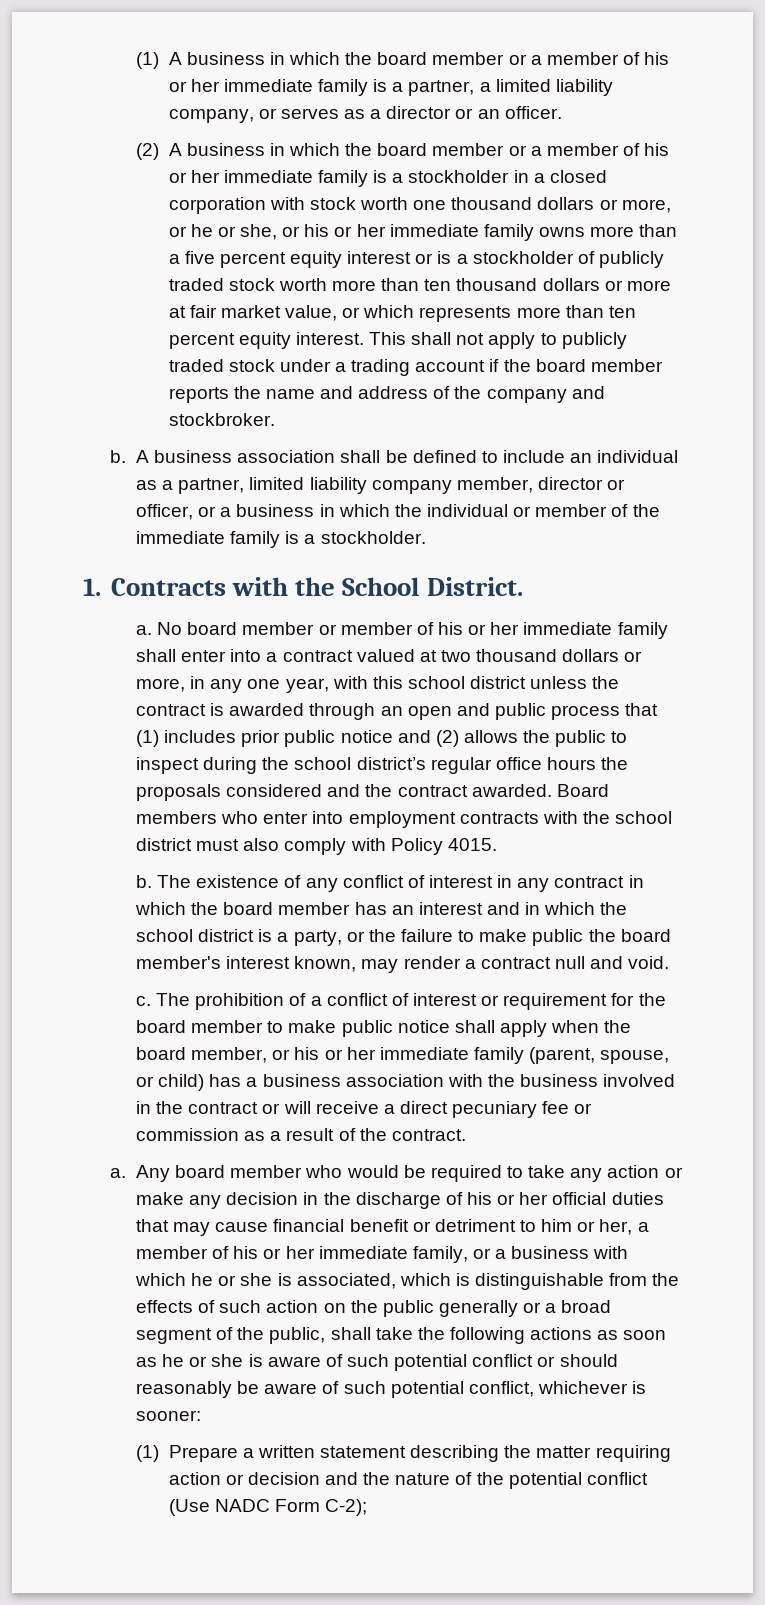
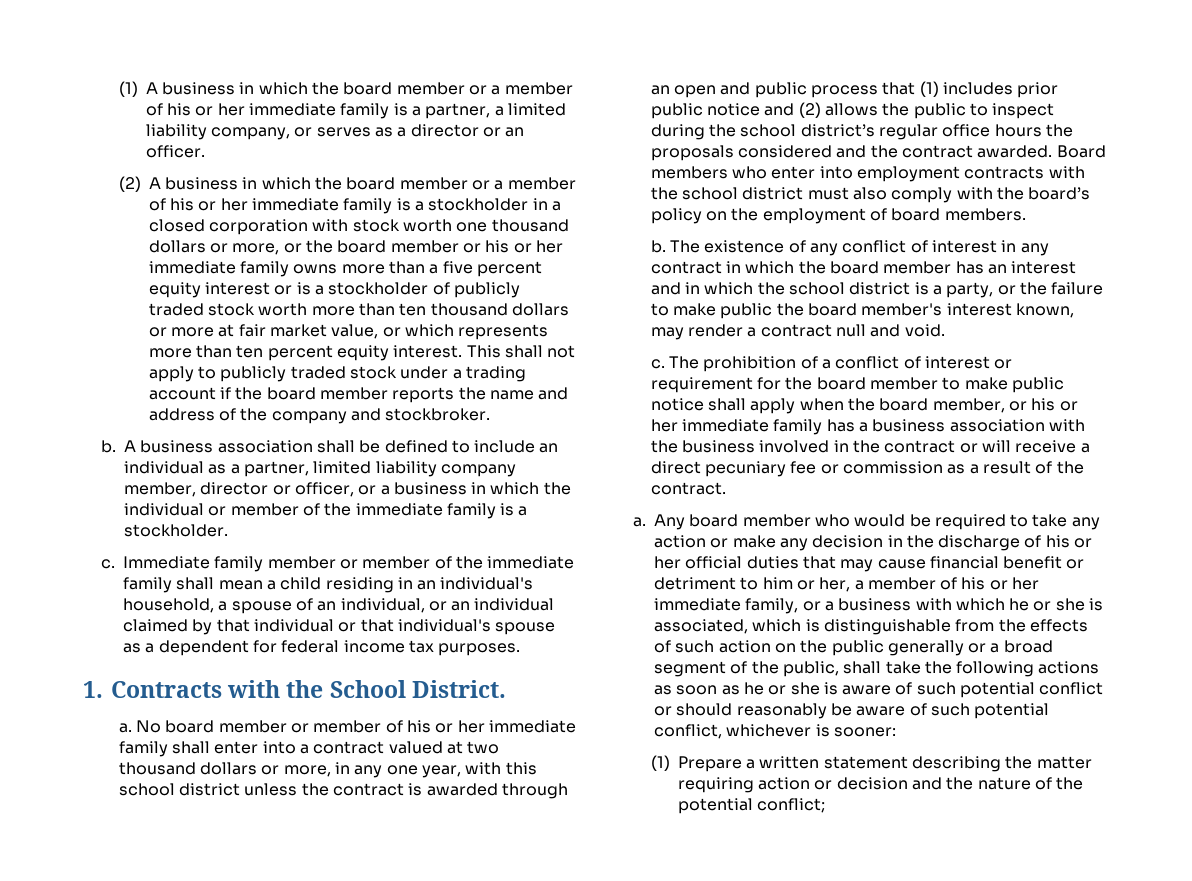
[190,224,277,240] he or she, -> [306,240,459,253] the board member
(426, 537) none -> [100,556,575,572] [122,577,534,593] [122,598,555,614] [122,619,556,635] [122,640,521,656] // c. Immediate family member or member of the immediate family shall mean a child residing in an individual's household, a spouse of an individual, or an individual claimed by that individual or that individual's spouse as a dependent for federal income tax purposes.
[390,838,497,855] Policy 4015. -> [997,187,1091,200] [650,208,1026,224] the board’s policy on the employment of board members.
[529,1047,670,1064] [136,1074,205,1091] (parent, spouse, or child) -> (823, 427) none
[586,1472,648,1485] [168,1499,367,1516] conflict (Use NADC Form C-2); -> [757,798,826,813] conflict;

